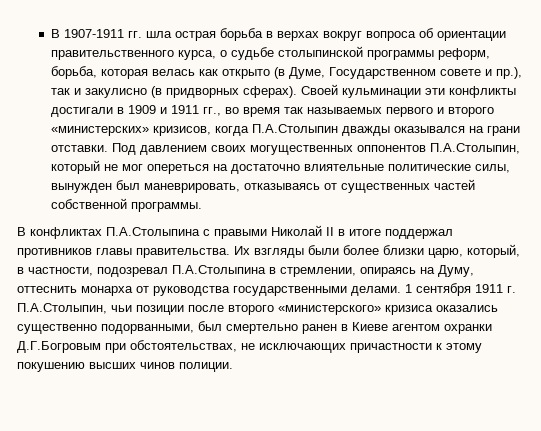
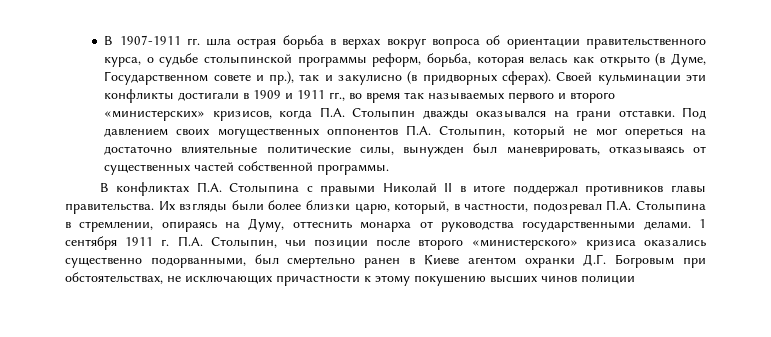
[251,124,338,133] П.А.Столыпин -> [319,107,416,118] П.А. Столыпин
[429,143,520,154] П.А.Столыпин, -> [405,125,506,137] П.А. Столыпин,
[106,227,200,236] П.А.Столыпина -> [196,182,300,193] П.А. Столыпина
[172,265,266,274] П.А.Столыпина -> [606,200,706,211] П.А. Столыпина
[17,303,107,314] П.А.Столыпин, -> [177,236,277,248] П.А. Столыпин,
[17,341,101,353] Д.Г.Богровым -> [583,254,675,268] Д.Г. Богровым
[179,362,233,372] полиции. -> [581,275,635,284] полиции

